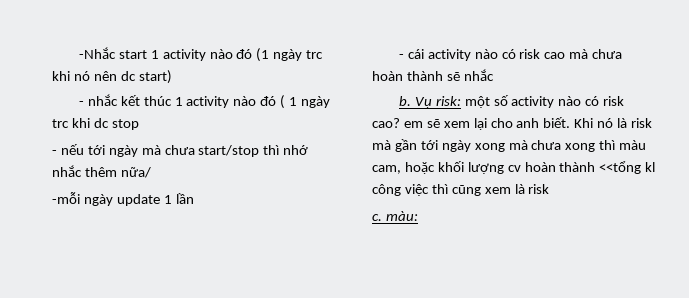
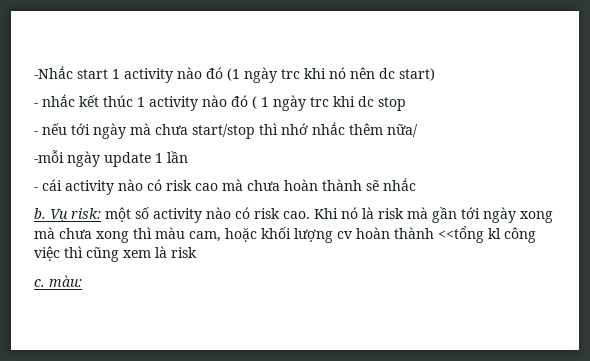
[372,117,571,130] cao? em sẽ xem lại cho anh biết. -> [283,211,310,219] cao.

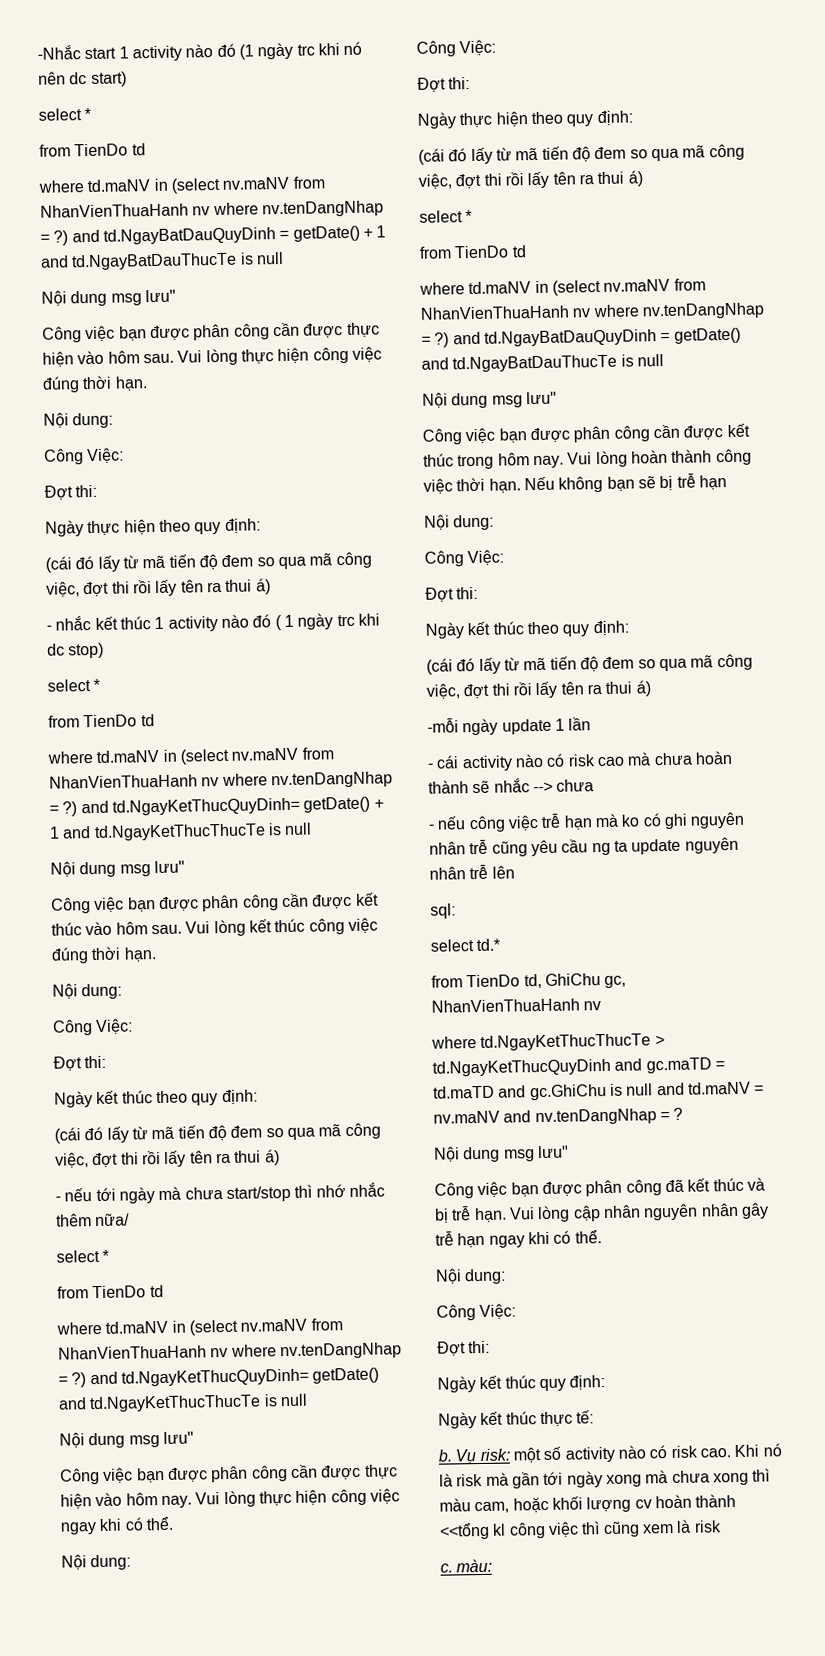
(435, 74) none -> [38,107,92,121] [39,143,146,157] [38,176,325,194] [40,200,384,218] [40,225,387,246] [40,251,284,271] [41,289,176,307] [42,322,380,343] [42,346,382,368] [42,375,148,393] [43,412,114,429] [43,447,125,465] [44,484,98,501] [45,518,261,537] [45,551,372,573] [46,578,271,598] // select * // from TienDo td // where td.maNV in (select nv.maNV from NhanVienThuaHanh nv where nv.tenDangNhap = ?) and td.NgayBatDauQuyDinh = getDate() + 1 and td.NgayBatDauThucTe is null // Nội dung msg lưu" // Công việc bạn được phân công cần được thực hiện vào hôm sau. Vui lòng thực hiện công việc đúng thời hạn. // Nội dung: // Công Việc: // Đợt thi: // Ngày thực hiện theo quy định: // (cái đó lấy từ mã tiến độ đem so qua mã công việc, đợt thi rồi lấy tên ra thui á)
[378,97,406,111] stop -> [68,642,105,659] [47,678,101,692] [48,714,155,728] [47,747,334,765] [49,771,393,789] [49,796,384,817] [49,822,313,842] [50,860,185,878] [51,892,379,914] [51,917,378,937] [51,946,157,964] [52,983,123,1000] [52,1018,134,1036] [53,1055,107,1072] [54,1089,258,1108] [54,1122,381,1144] [55,1149,280,1169] stop) // select * // from TienDo td // where td.maNV in (select nv.maNV from NhanVienThuaHanh nv where nv.tenDangNhap = ?) and td.NgayKetThucQuyDinh= getDate() + 1 and td.NgayKetThucThucTe is null // Nội dung msg lưu" // Công việc bạn được phân công cần được kết thúc vào hôm sau. Vui lòng kết thúc công việc đúng thời hạn. // Nội dung: // Công Việc: // Đợt thi: // Ngày kết thúc theo quy định: // (cái đó lấy từ mã tiến độ đem so qua mã công việc, đợt thi rồi lấy tên ra thui á)
(418, 130) none -> [56,1249,110,1263] [57,1284,164,1299] [56,1318,343,1336] [58,1342,402,1360] [58,1367,380,1388] [58,1393,308,1413] [59,1431,194,1449] [60,1464,398,1485] [60,1488,400,1510] [60,1516,173,1535] [61,1554,132,1571] [416,39,497,57] [417,77,471,93] [417,110,633,129] [418,143,745,165] [418,170,643,190] [419,209,473,223] [419,245,527,259] [419,278,706,296] [420,302,765,320] [421,327,741,348] [421,353,664,373] [422,391,557,409] [422,423,750,445] [423,448,752,470] [423,473,727,495] [424,514,495,531] [424,549,505,567] [425,586,479,603] [425,620,630,639] [426,653,753,675] [426,680,651,700] // select * // from TienDo td // where td.maNV in (select nv.maNV from NhanVienThuaHanh nv where nv.tenDangNhap = ?) and td.NgayKetThucQuyDinh= getDate() and td.NgayKetThucThucTe is null // Nội dung msg lưu" // Công việc bạn được phân công cần được thực hiện vào hôm nay. Vui lòng thực hiện công việc ngay khi có thể. // Nội dung: // Công Việc: // Đợt thi: // Ngày thực hiện theo quy định: // (cái đó lấy từ mã tiến độ đem so qua mã công việc, đợt thi rồi lấy tên ra thui á) // select * // from TienDo td // where td.maNV in (select nv.maNV from NhanVienThuaHanh nv where nv.tenDangNhap = ?) and td.NgayBatDauQuyDinh = getDate() and td.NgayBatDauThucTe is null // Nội dung msg lưu" // Công việc bạn được phân công cần được kết thúc trong hôm nay. Vui lòng hoàn thành công việc thời hạn. Nếu không bạn sẽ bị trễ hạn // Nội dung: // Công Việc: // Đợt thi: // Ngày kết thúc theo quy định: // (cái đó lấy từ mã tiến độ đem so qua mã công việc, đợt thi rồi lấy tên ra thui á)
(416, 184) none -> [532,779,595,793] [428,811,746,833] [429,836,739,857] [429,864,515,880] [430,903,456,919] [430,938,501,952] [431,973,627,989] [431,998,602,1013] [431,1033,665,1051] [432,1057,725,1077] [433,1081,765,1101] [433,1107,684,1126] [434,1145,569,1163] [434,1177,765,1199] [434,1202,769,1224] [435,1230,602,1249] [435,1268,507,1285] [436,1303,517,1321] [437,1340,491,1357] [437,1375,606,1393] [438,1410,595,1429] --> chưa // - nếu công việc trễ hạn mà ko có ghi nguyên nhân trễ cũng yêu cầu ng ta update nguyên nhân trễ lên // sql: // select td.* // from TienDo td, GhiChu gc, NhanVienThuaHanh nv // where td.NgayKetThucThucTe > td.NgayKetThucQuyDinh and gc.maTD = td.maTD and gc.GhiChu is null and td.maNV = nv.maNV and nv.tenDangNhap = ? // Nội dung msg lưu" // Công việc bạn được phân công đã kết thúc và bị trễ hạn. Vui lòng cập nhân nguyên nhân gây trễ hạn ngay khi có thể. // Nội dung: // Công Việc: // Đợt thi: // Ngày kết thúc quy định: // Ngày kết thúc thực tế:

